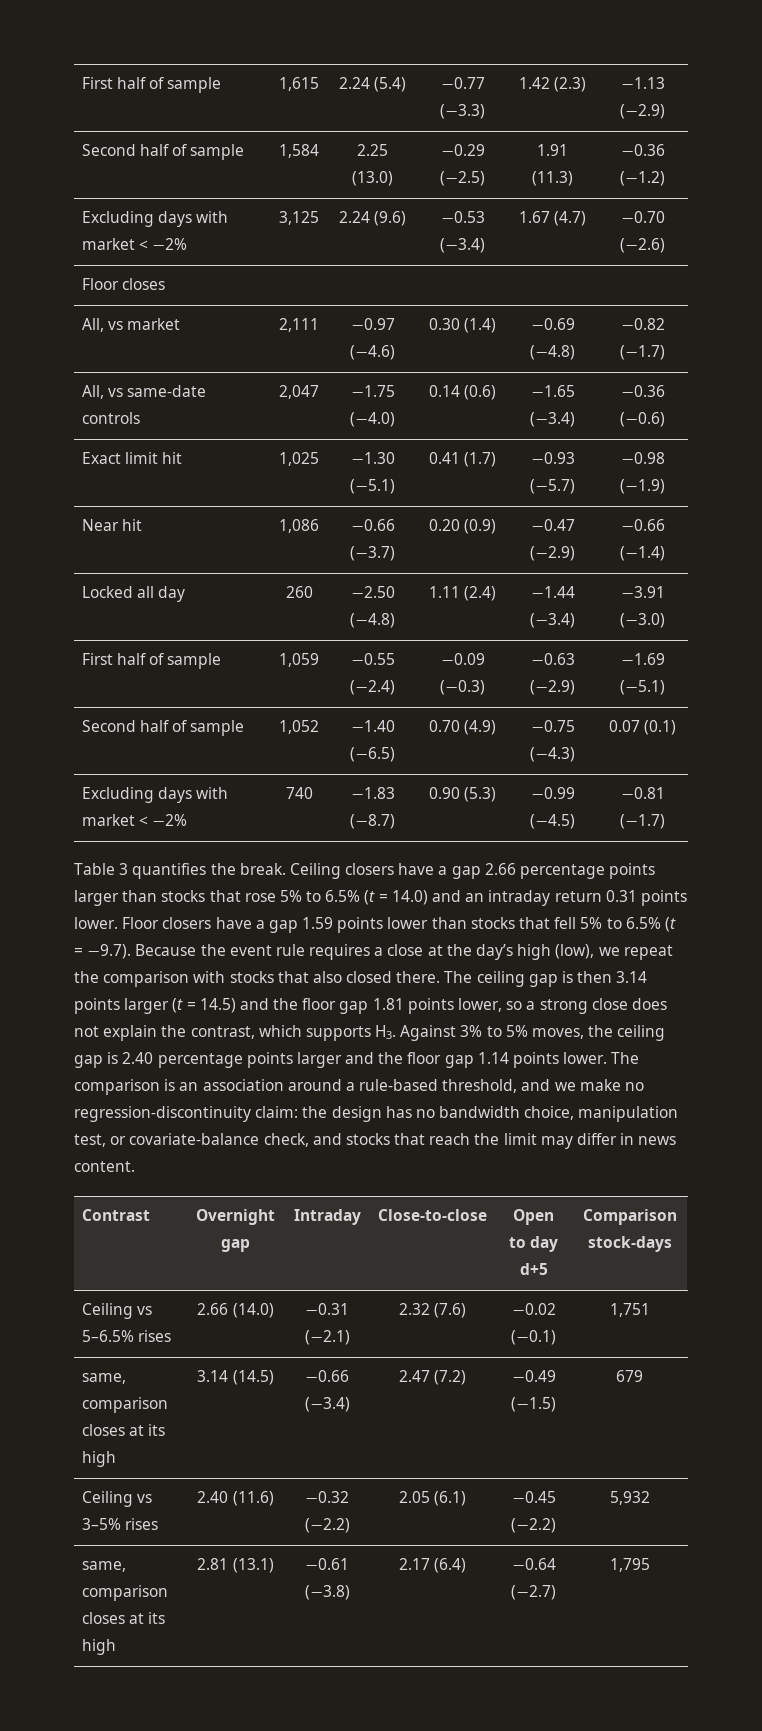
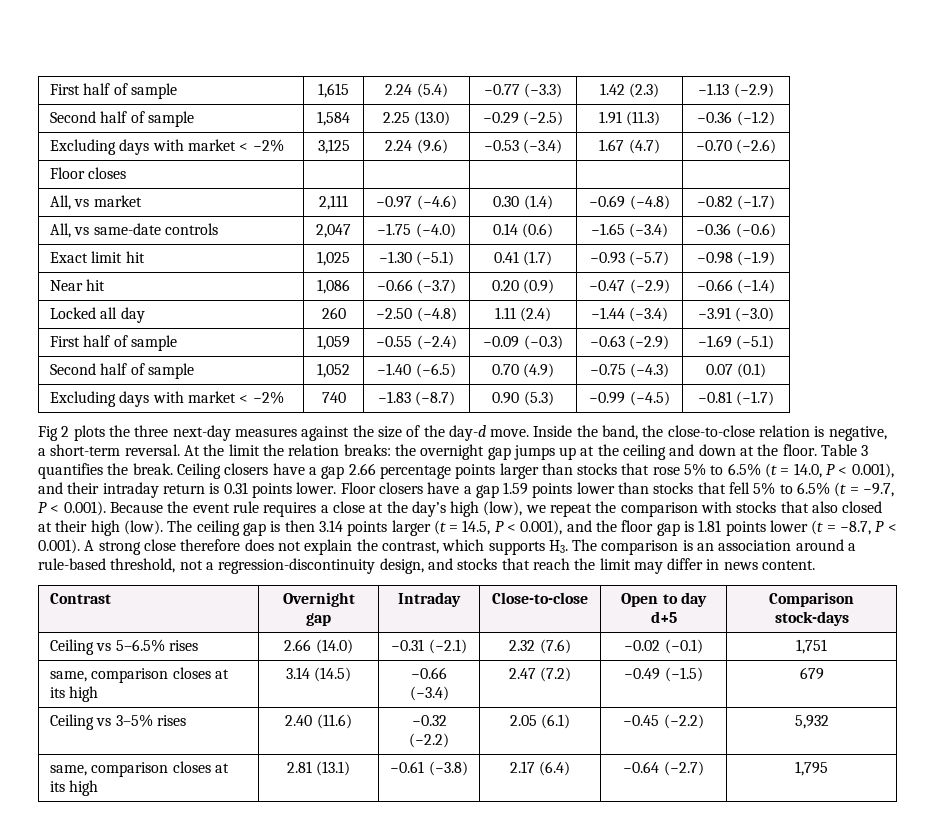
(665, 821) none -> [38,425,887,441] [38,444,817,460] Fig 2 plots the three next-day measures against the size of the day-d move. Inside the band, the close-to-close relation is negative, a short-term reversal. At the limit the relation breaks: the overnight gap jumps up at the ceiling and down at the floor.
[391,890,485,905] 14.0) and an -> [793,463,894,478] [38,482,100,494] 14.0, P < 0.001), and their
(602, 896) none -> [209,483,220,494] is
[87,944,132,959] −9.7). -> [863,483,895,497] [38,501,106,516] −9.7, P < 0.001).
[396,971,441,983] there. -> [38,520,163,536] at their high (low).
[199,998,369,1014] 14.5) and the floor gap -> [462,520,695,536] 14.5, P < 0.001), and the floor gap is
[458,998,536,1012] lower, so a -> [770,520,897,535] [38,539,95,554] lower (t = −8.7, P < 0.001). A
(628, 1004) none -> [180,539,241,551] therefore
[400,1025,666,1041] [74,1052,608,1068] Against 3% to 5% moves, the ceiling gap is 2.40 percentage points larger and the floor gap 1.14 points lower. -> (568, 546) none
[521,1079,645,1091] [74,1106,679,1122] [74,1133,309,1147] and we make no regression-discontinuity claim: the design has no bandwidth choice, manipulation test, or covariate-balance check, -> [179,558,424,574] not a regression-discontinuity design,

